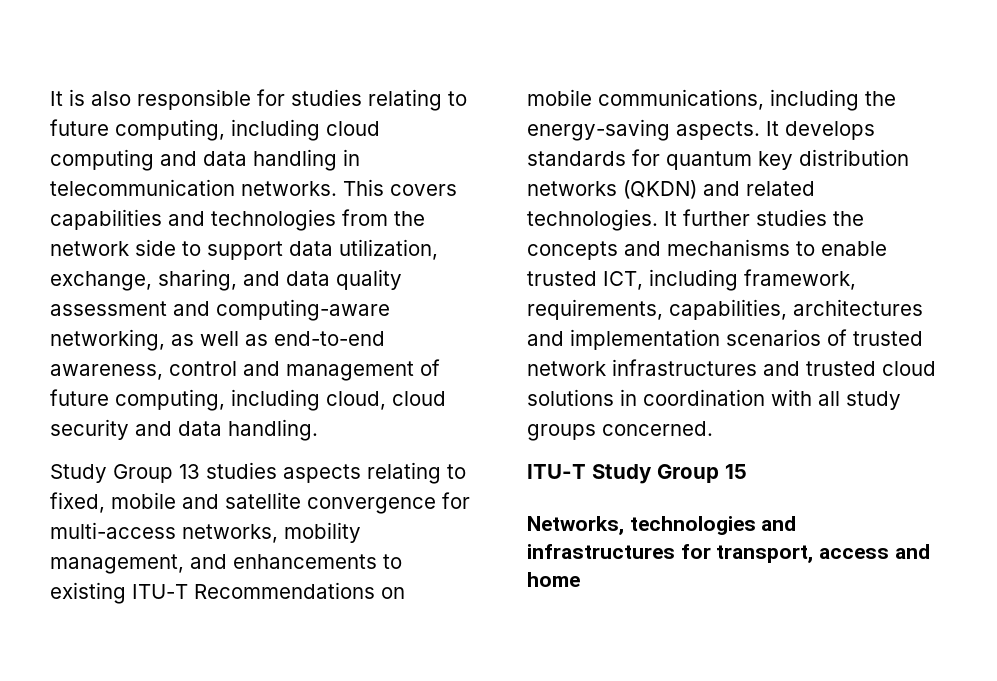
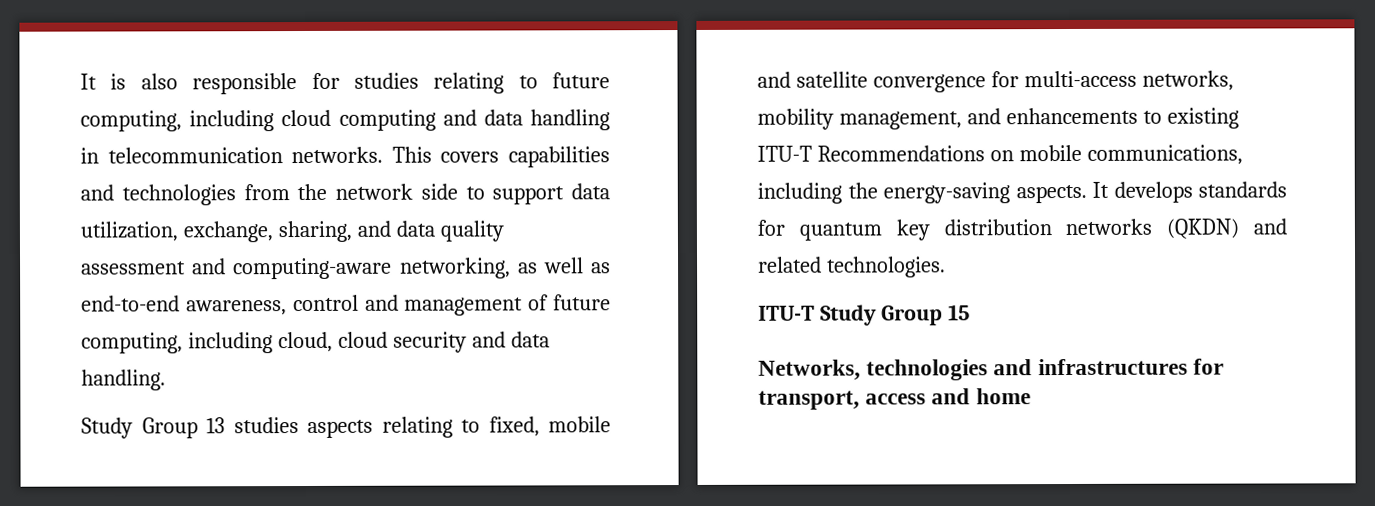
[664,209,864,226] [527,239,887,260] [527,269,856,291] [527,299,923,320] [527,329,923,350] [527,359,936,376] [527,389,901,410] [527,421,713,441] It further studies the concepts and mechanisms to enable trusted ICT, including framework, requirements, capabilities, architectures and implementation scenarios of trusted network infrastructures and trusted cloud solutions in coordination with all study groups concerned. -> (946, 267) none

